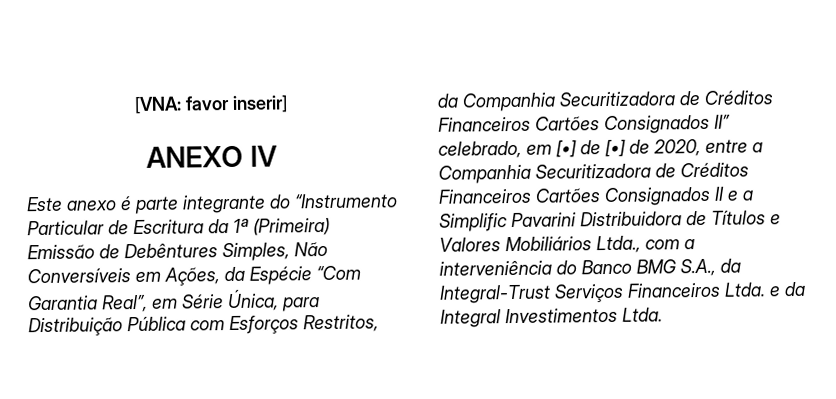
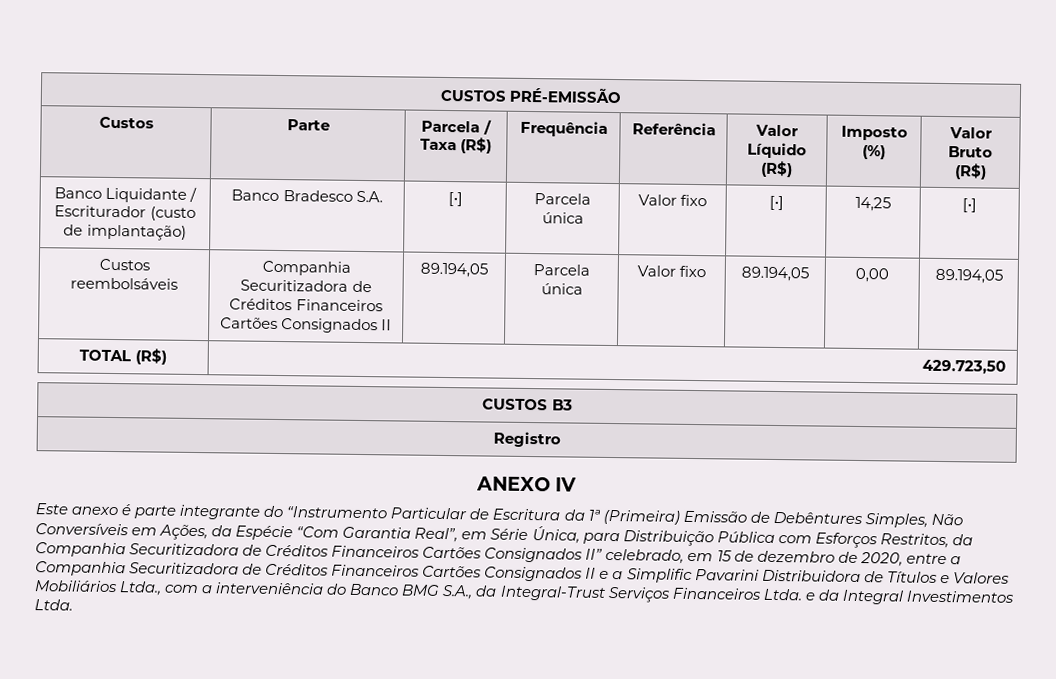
[134,95,288,115] [VNA: favor inserir] -> [439,86,623,104] [98,116,154,129] [286,119,330,131] [421,119,492,135] [419,137,493,154] [519,120,608,137] [631,122,716,136] [755,124,799,137] [747,142,807,159] [760,160,793,178] [840,125,908,141] [862,145,886,160] [948,127,993,139] [948,146,993,158] [953,163,987,180] [53,186,198,203] [54,205,196,221] [63,224,187,241] [231,189,383,203] [447,192,463,207] [534,193,591,205] [541,212,584,224] [637,194,708,207] [768,195,784,211] [855,196,891,212] [962,198,977,213] [98,258,150,271] [70,277,178,290] [261,260,351,276] [240,279,372,293] [229,298,383,312] [219,317,393,334] [420,262,488,278] [533,264,590,276] [540,283,583,295] [636,265,707,278] [741,266,809,282] [855,267,889,283] [934,268,1003,284] [79,348,167,365] [922,359,1007,375] [482,398,573,411] [492,431,561,448] CUSTOS PRÉ-EMISSÃO // Custos | Parte | Parcela / Taxa (R$) | Frequência | Referência | Valor Líquido (R$) | Imposto (%) | Valor Bruto (R$) // Banco Liquidante / Escriturador (custo de implantação) | Banco Bradesco S.A. | [•] | Parcela única | Valor fixo | [•] | 14,25 | [•] // Custos reembolsáveis | Companhia Securitizadora de Créditos Financeiros Cartões Consignados II | 89.194,05 | Parcela única | Valor fixo | 89.194,05 | 0,00 | 89.194,05 // TOTAL (R$) | 429.723,50 // CUSTOS B3 // Registro
[556,139,626,158] [•] de [•] -> [716,550,835,563] 15 de dezembro

